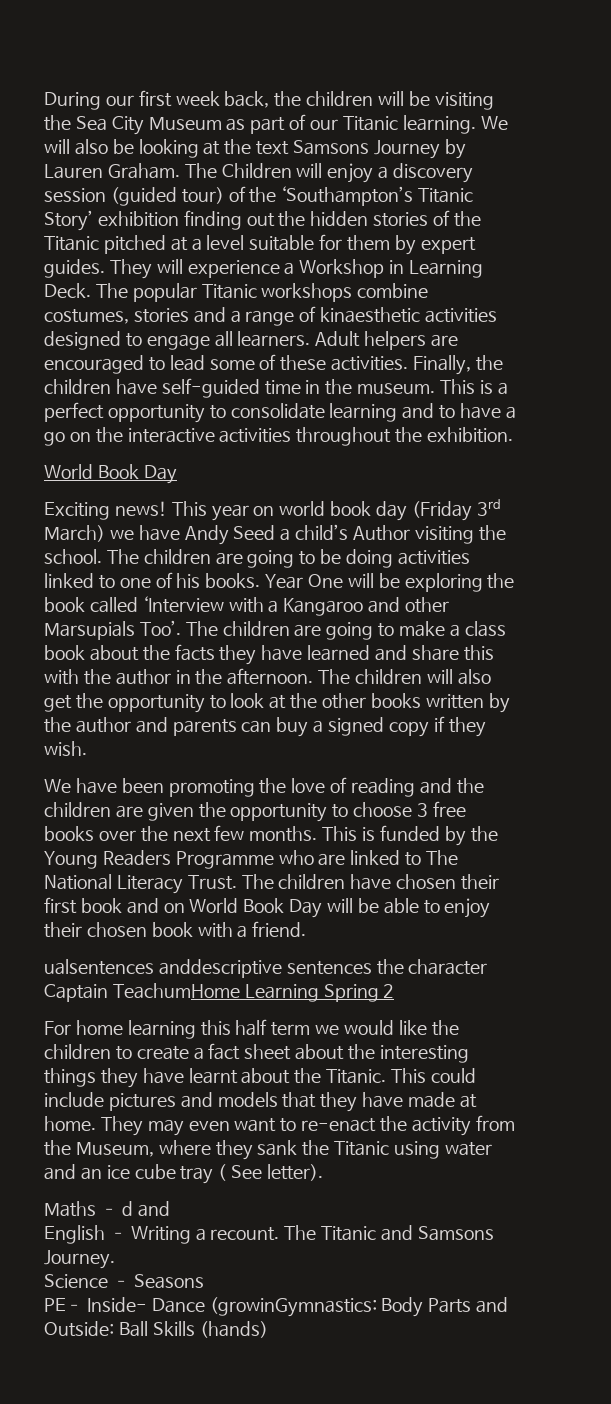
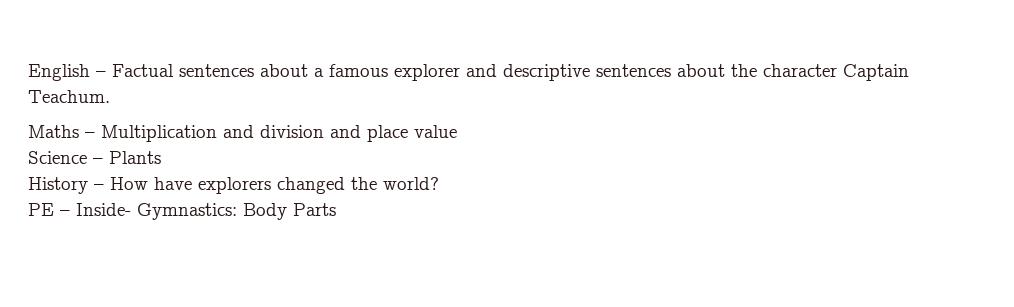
[44,90,494,110] [44,114,508,135] [44,139,466,159] [44,163,474,183] [44,186,474,206] [44,210,481,231] [44,234,476,255] [44,259,484,279] [44,283,429,302] [44,306,497,326] [44,331,459,350] [44,354,503,375] [44,378,508,398] [44,402,516,423] [44,427,514,446] [44,464,177,484] [44,499,501,521] [44,524,506,545] [44,549,470,568] [44,572,515,592] [44,596,449,616] [44,620,506,640] [44,644,494,665] [44,668,491,685] [44,693,510,713] [44,716,486,737] [44,741,87,756] [44,777,484,797] [44,801,466,822] [44,825,498,846] [44,850,458,869] [44,874,500,894] [44,897,491,918] [44,921,307,938] [44,959,488,978] [44,983,395,1002] [44,1019,459,1039] [44,1043,469,1063] [44,1068,476,1088] [44,1092,477,1112] [44,1115,515,1136] [44,1140,492,1160] [44,1164,323,1184] During our first week back, the children will be visiting the Sea City Museum as part of our Titanic learning. We will also be looking at the text Samsons Journey by Lauren Graham. The Children will enjoy a discovery session (guided tour) of the ‘Southampton’s Titanic Story’ exhibition finding out the hidden stories of the Titanic pitched at a level suitable for them by expert guides. They will experience a Workshop in Learning Deck. The popular Titanic workshops combine costumes, stories and a range of kinaesthetic activities designed to engage all learners. Adult helpers are encouraged to lead some of these activities. Finally, the children have self-guided time in the museum. This is a perfect opportunity to consolidate learning and to have a go on the interactive activities throughout the exhibition. // World Book Day // Exciting news! This year on world book day (Friday 3rd March) we have Andy Seed a child’s Author visiting the school. The children are going to be doing activities linked to one of his books. Year One will be exploring the book called ‘Interview with a Kangaroo and other Marsupials Too’. The children are going to make a class book about the facts they have learned and share this with the author in the afternoon. The children will also get the opportunity to look at the other books written by the author and parents can buy a signed copy if they wish. // We have been promoting the love of reading and the children are given the opportunity to choose 3 free books over the next few months. This is funded by the Young Readers Programme who are linked to The National Literacy Trust. The children have chosen their first book and on World Book Day will be able to enjoy their chosen book with a friend. // ualsentences anddescriptive sentences the character Captain TeachumHome Learning Spring 2 // For home learning this half term we would like the children to create a fact sheet about the interesting things they have learnt about the Titanic. This could include pictures and models that they have made at home. They may even want to re-enact the activity from the Museum, where they sank the Titanic using water and an ice cube tray ( See letter). -> [28,64,909,81] [28,90,110,103] English – Factual sentences about a famous explorer and descriptive sentences about the character Captain Teachum.
[121,1201,170,1217] [44,1225,494,1244] [44,1250,115,1269] [44,1274,204,1289] [44,1297,509,1317] [44,1321,268,1338] d and // English – Writing a recount. The Titanic and Samsons Journey. // Science – Seasons // PE– Inside- Dance (growinGymnastics: Body Parts and Outside: Ball Skills (hands) -> [101,125,457,142] [28,151,161,164] [28,177,439,194] [28,203,336,220] Multiplication and division and place value // Science – Plants // History – How have explorers changed the world? // PE – Inside- Gymnastics: Body Parts

